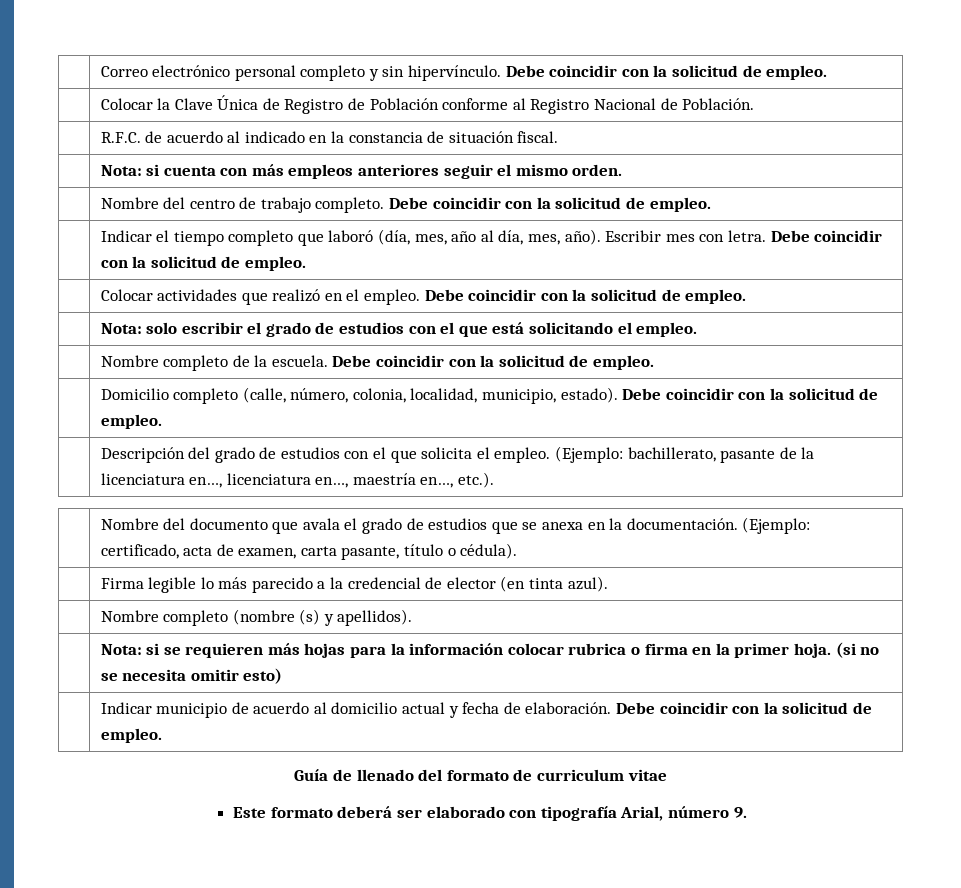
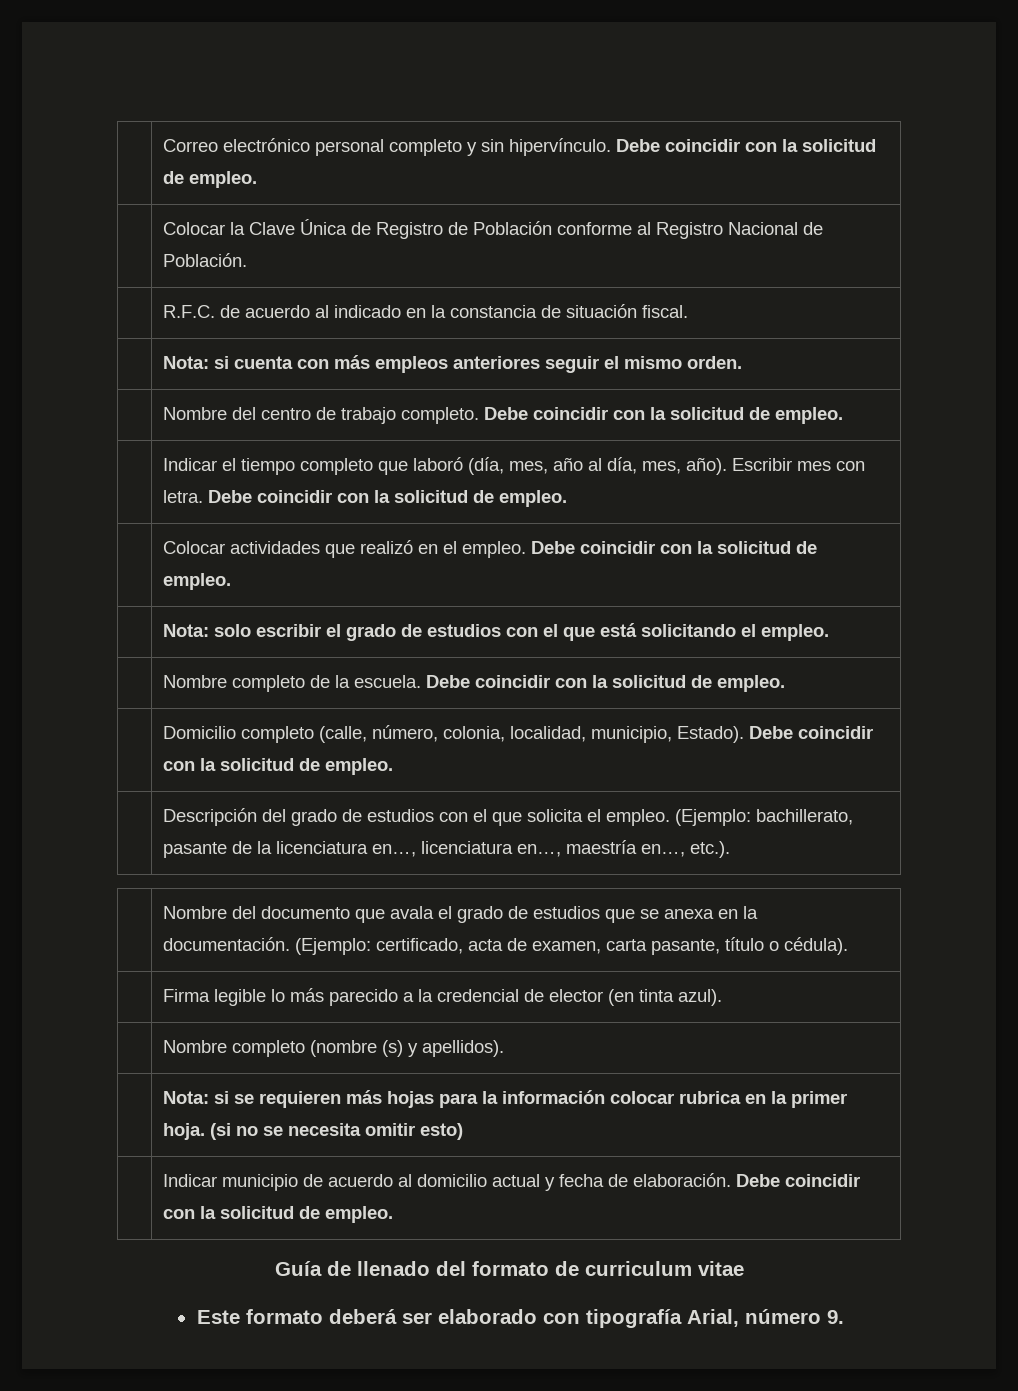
[560,387,618,403] estado). -> [677,726,745,743] Estado).
[631,643,688,655] o firma -> (742, 1097) none

